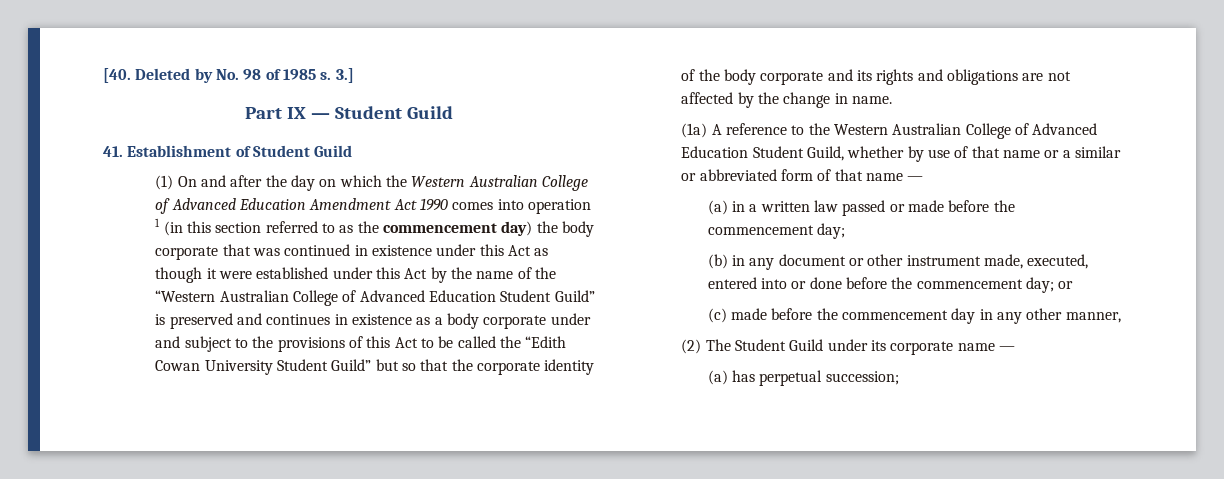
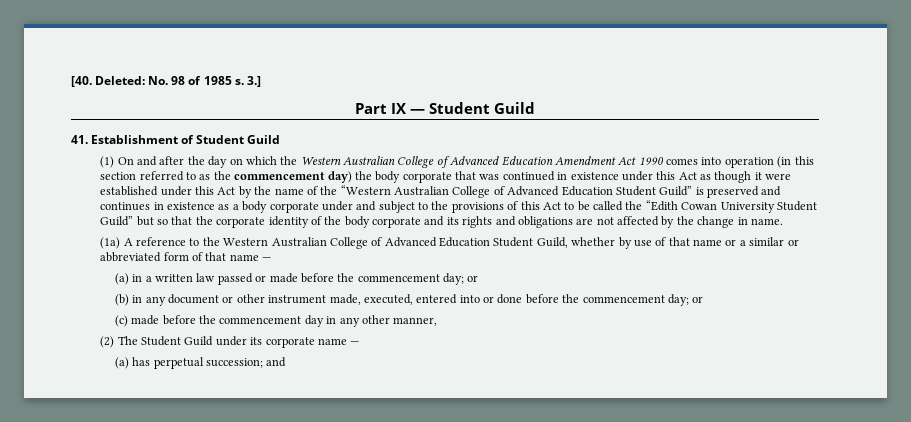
[135,68,213,83] Deleted by -> [95,76,146,85] Deleted:
[155,218,161,227] 1 -> (774, 162) none
(845, 231) none -> [467,275,479,282] or
(899, 378) none -> [266,357,287,367] and

